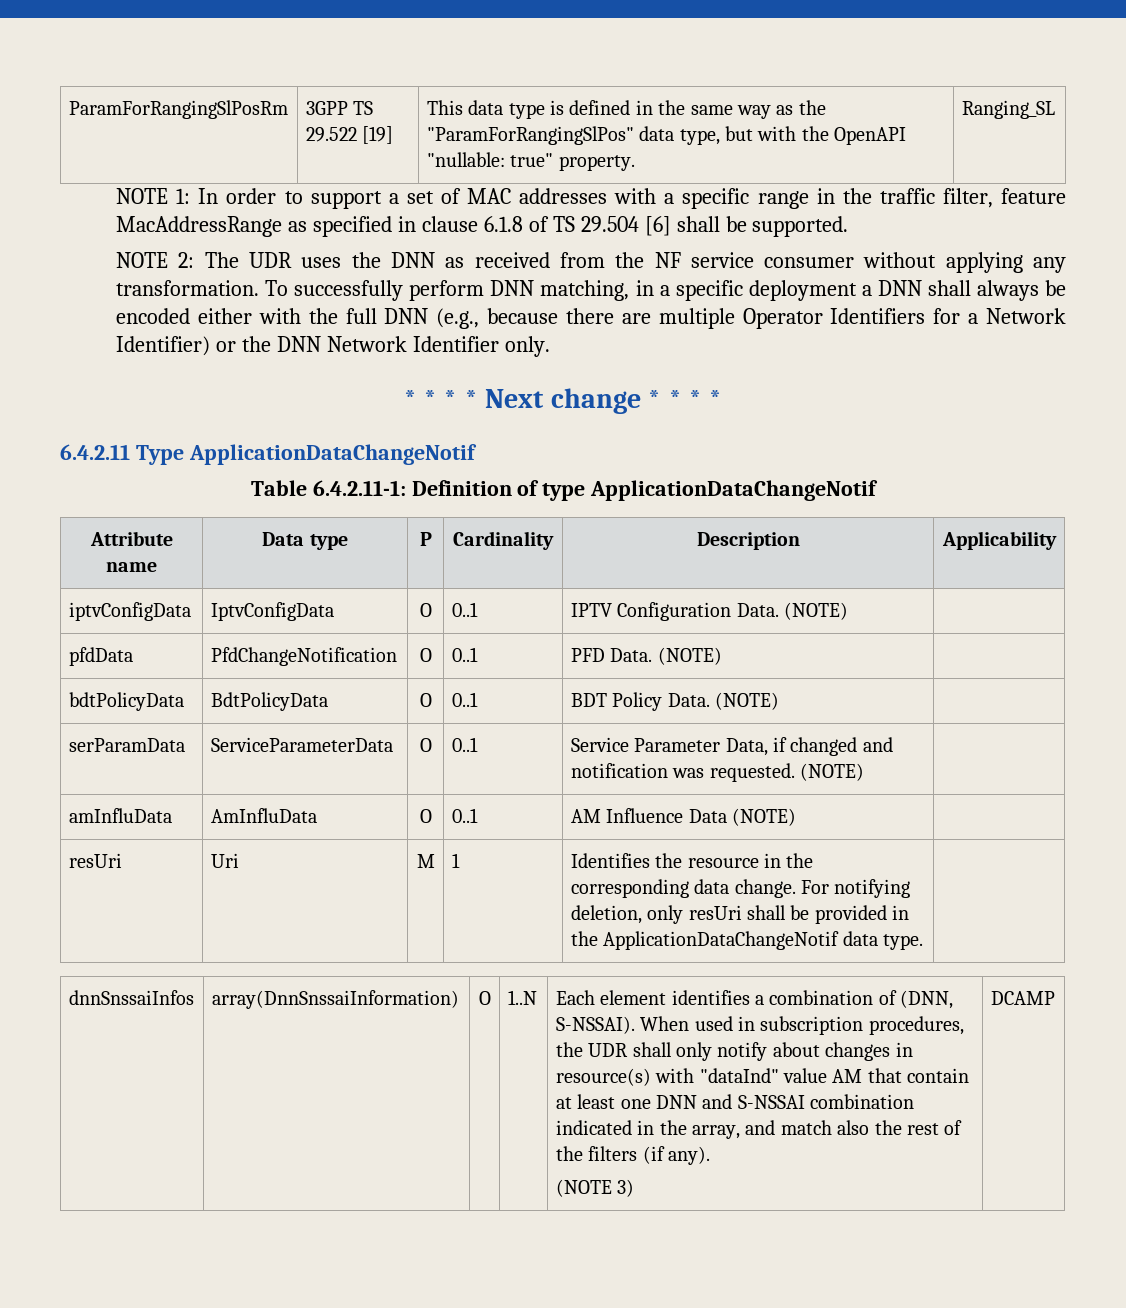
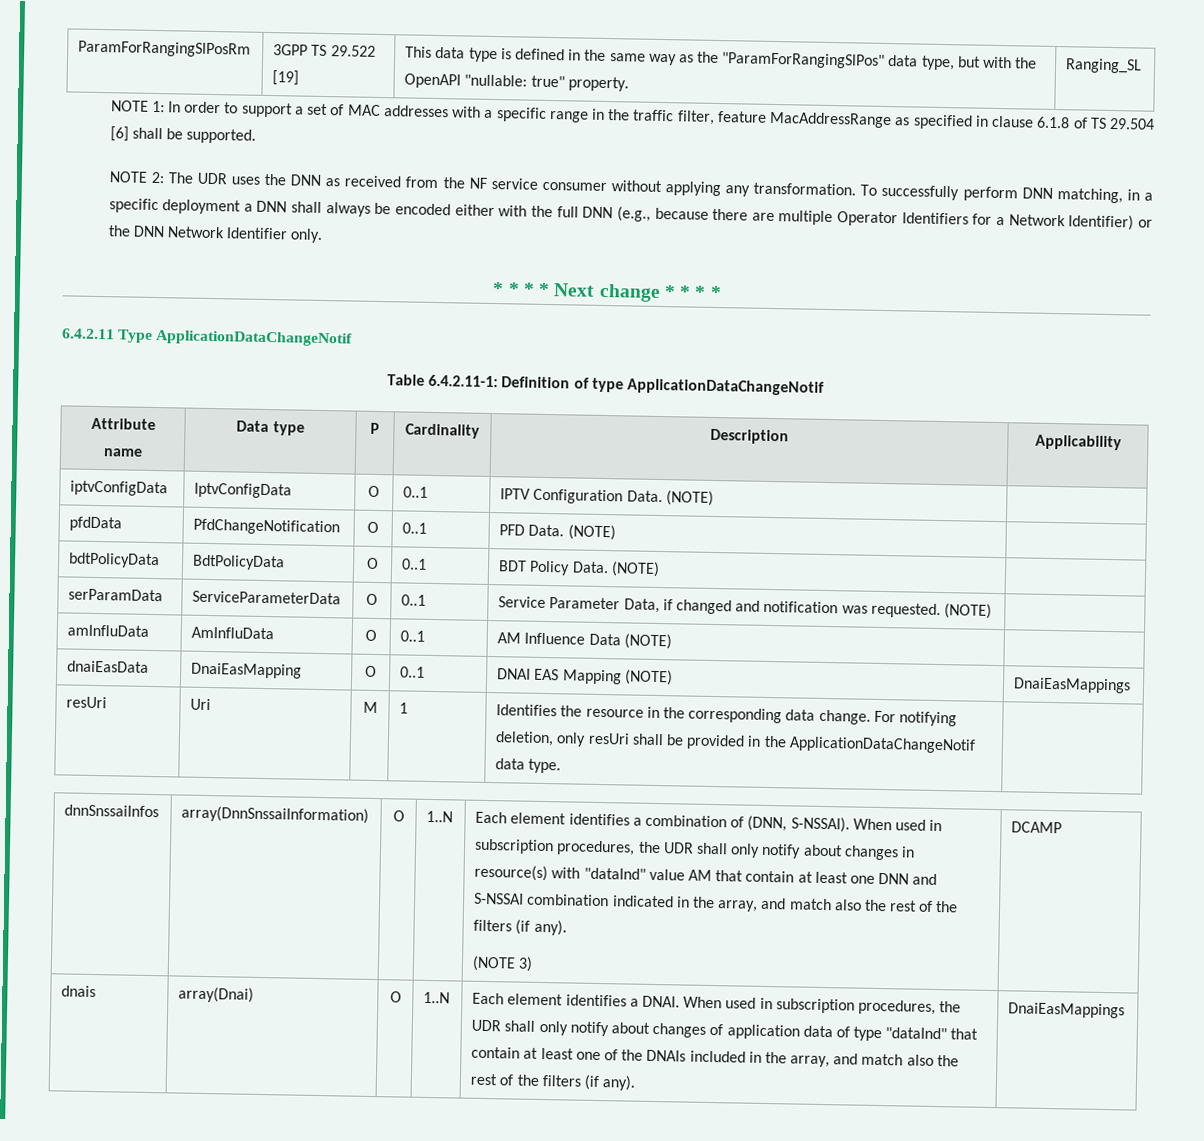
(797, 817) none -> [67,660,150,673] [191,662,303,679] [365,665,377,677] [400,666,426,678] [497,668,673,686] [1013,677,1132,694] // dnaiEasData | DnaiEasMapping | O | 0..1 | DNAI EAS Mapping (NOTE) | DnaiEasMappings
(1055, 998) none -> [61,985,97,998] [178,986,255,1003] [389,991,402,1003] [423,991,451,1004] [472,992,962,1016] [471,1019,979,1042] [471,1046,959,1068] [470,1073,637,1091] [1008,1002,1126,1019] // dnais | array(Dnai) | O | 1..N | Each element identifies a DNAI. When used in subscription procedures, the UDR shall only notify about changes of application data of type "dataInd" that contain at least one of the DNAIs included in the array, and match also the rest of the filters (if any). | DnaiEasMappings

